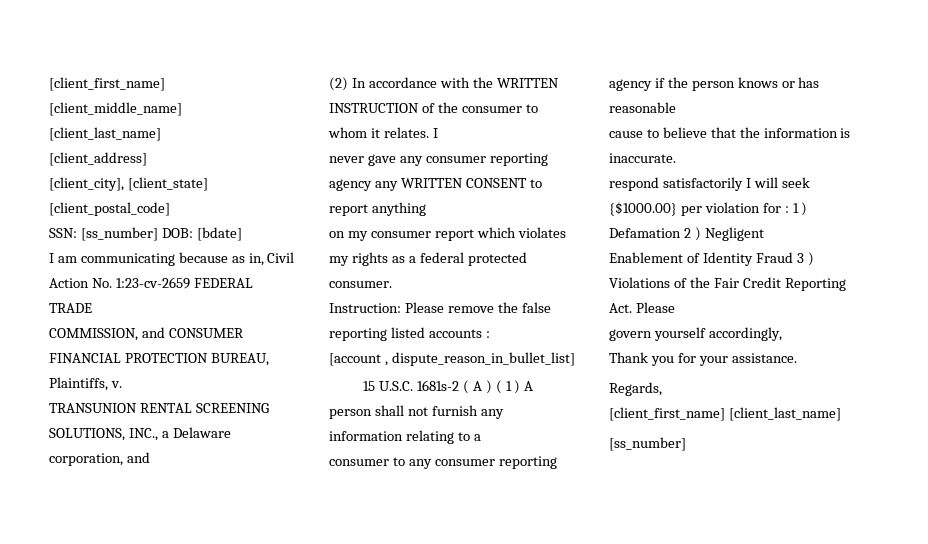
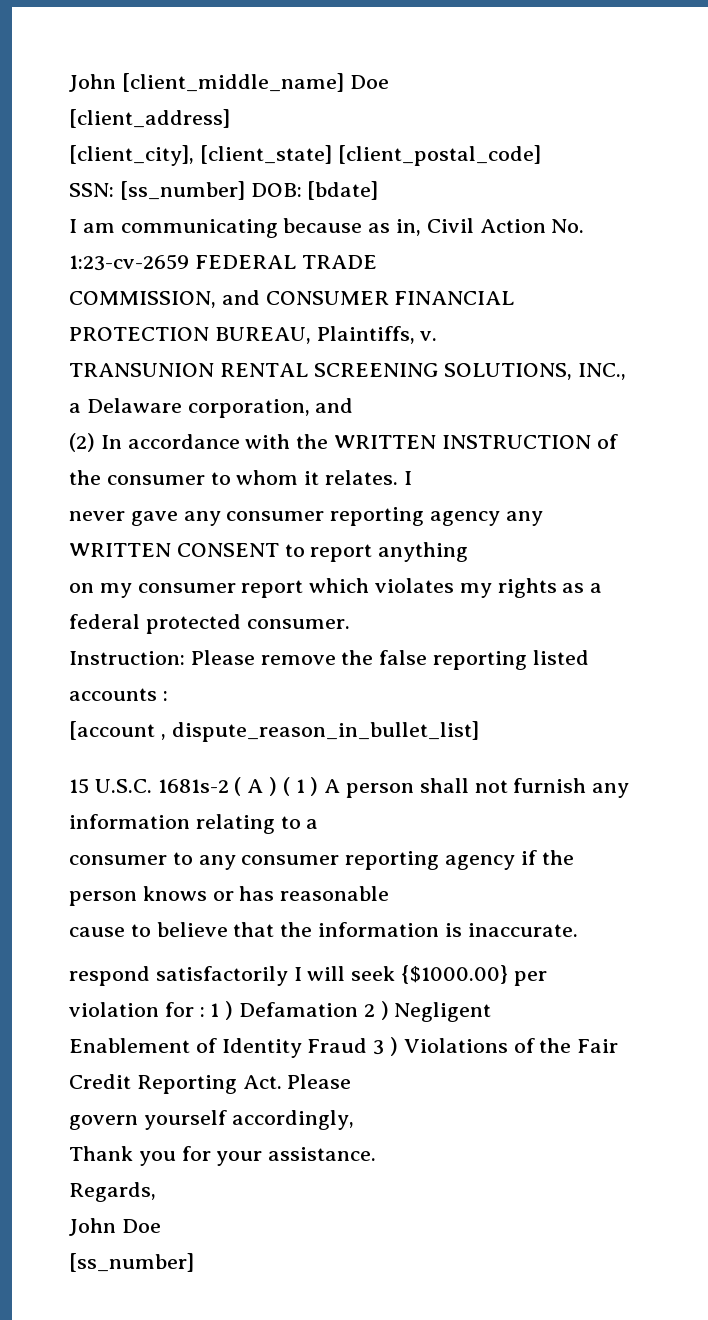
[49,77,165,91] [49,102,182,116] [49,127,161,141] [client_first_name] [client_middle_name] [client_last_name] -> [69,73,389,92] John [client_middle_name] Doe
[609,407,841,421] [client_first_name] [client_last_name] -> [69,1218,161,1236] John Doe

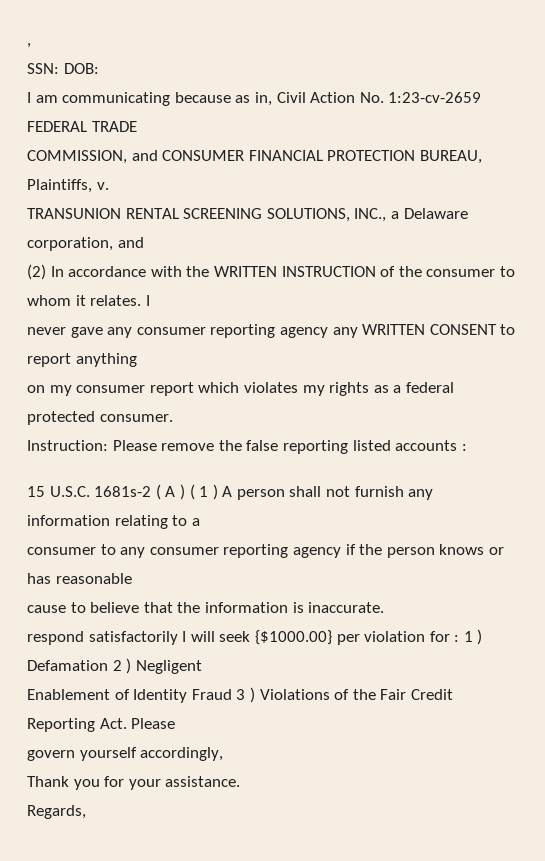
[69,73,389,92] [69,109,230,128] [69,145,541,166] John [client_middle_name] Doe // [client_address] // [client_city], [client_state] [client_postal_code] -> [27,43,31,48] ,
[119,181,245,200] [ss_number] -> (59, 68) none
[307,181,379,200] [bdate] -> (99, 68) none
[69,721,479,742] // [account , dispute_reason_in_bullet_list] -> (467, 447) none
[69,1218,161,1236] [69,1253,194,1272] // John Doe // [ss_number] -> (86, 812) none

